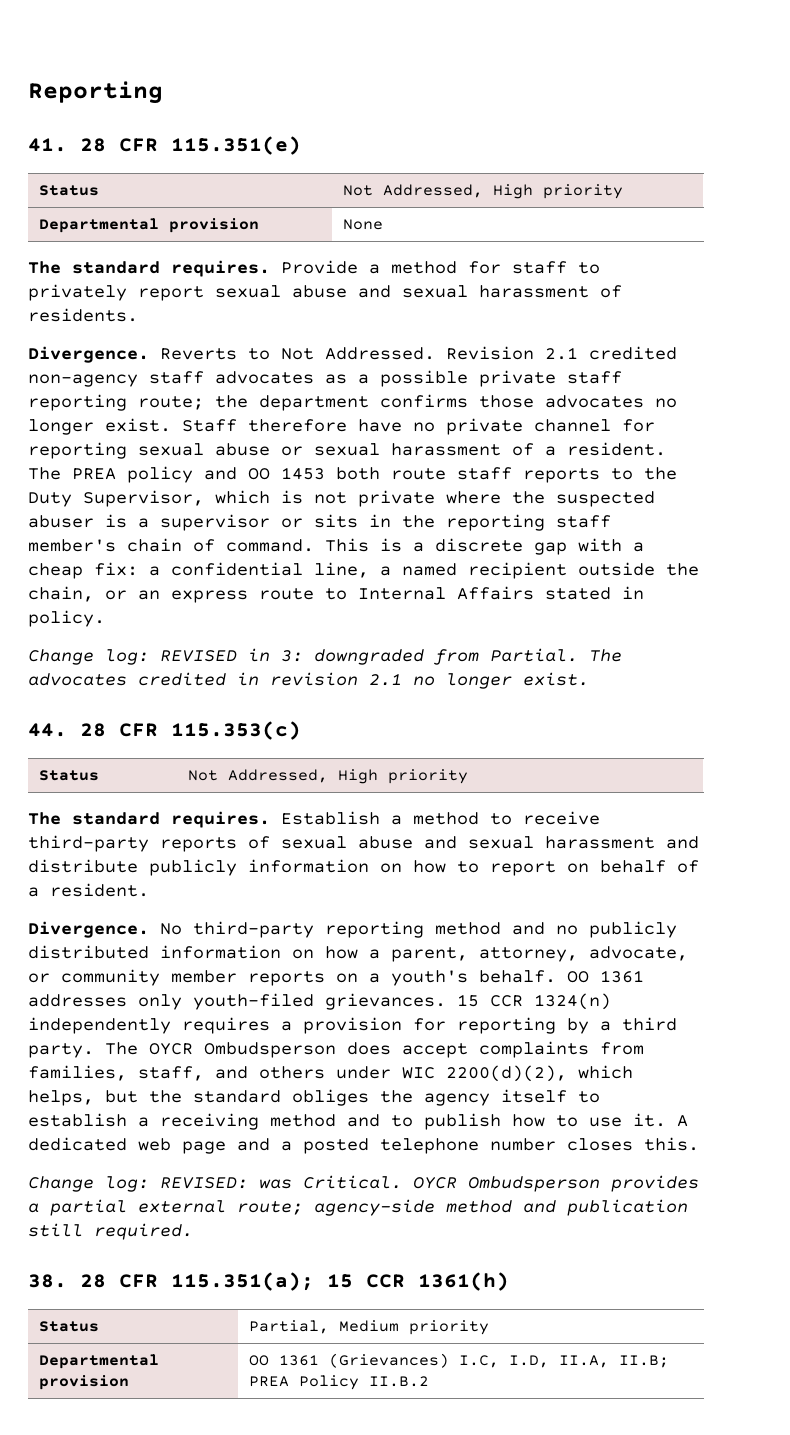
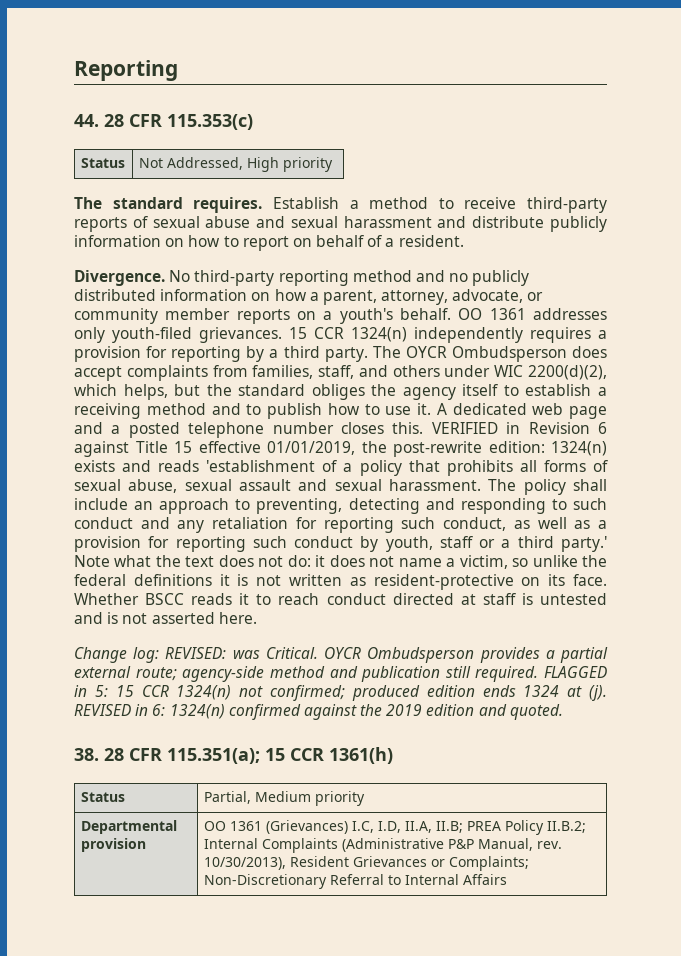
[28,136,301,155] [38,185,99,196] [342,184,623,199] [38,218,259,233] [342,219,383,230] [28,260,600,277] [28,284,622,301] [28,308,138,322] [28,346,677,363] [28,370,622,387] [28,394,677,411] [28,418,655,435] [28,442,666,459] [28,466,677,483] [28,490,655,507] [28,514,611,531] [28,538,644,555] [28,562,699,579] [28,586,644,603] [28,610,105,627] [28,648,622,665] [28,672,589,689] // 41. 28 CFR 115.351(e) // Status | Not Addressed, High priority // Departmental provision | None // The standard requires. Provide a method for staff to privately report sexual abuse and sexual harassment of residents. // Divergence. Reverts to Not Addressed. Revision 2.1 credited non-agency staff advocates as a possible private staff reporting route; the department confirms those advocates no longer exist. Staff therefore have no private channel for reporting sexual abuse or sexual harassment of a resident. The PREA policy and OO 1453 both route staff reports to the Duty Supervisor, which is not private where the suspected abuser is a supervisor or sits in the reporting staff member's chain of command. This is a discrete gap with a cheap fix: a confidential line, a named recipient outside the chain, or an express route to Internal Affairs stated in policy. // Change log: REVISED in 3: downgraded from Partial. The advocates credited in revision 2.1 no longer exist. -> (178, 70) none
(699, 1144) none -> [431,422,607,434] [74,441,607,457] [74,460,608,476] [74,479,607,495] [74,498,608,514] [74,517,608,533] [74,536,607,552] [74,555,608,569] [74,574,608,590] [74,593,607,605] [74,612,257,624] VERIFIED in Revision 6 against Title 15 effective 01/01/2019, the post-rewrite edition: 1324(n) exists and reads 'establishment of a policy that prohibits all forms of sexual abuse, sexual assault and sexual harassment. The policy shall include an approach to preventing, detecting and responding to such conduct and any retaliation for reporting such conduct, as well as a provision for reporting such conduct by youth, staff or a third party.' Note what the text does not do: it does not name a victim, so unlike the federal definitions it is not written as resident-protective on its face. Whether BSCC reads it to reach conduct directed at staff is untested and is not asserted here.
(193, 1231) none -> [544,666,607,678] [74,685,607,701] [74,704,563,720] FLAGGED in 5: 15 CCR 1324(n) not confirmed; produced edition ends 1324 at (j). REVISED in 6: 1324(n) confirmed against the 2019 edition and quoted.
[368,1376,429,1387] II.B.2 -> [546,821,586,833] [203,838,562,853] [203,856,529,871] [203,874,507,889] II.B.2; Internal Complaints (Administrative P&P Manual, rev. 10/30/2013), Resident Grievances or Complaints; Non-Discretionary Referral to Internal Affairs

